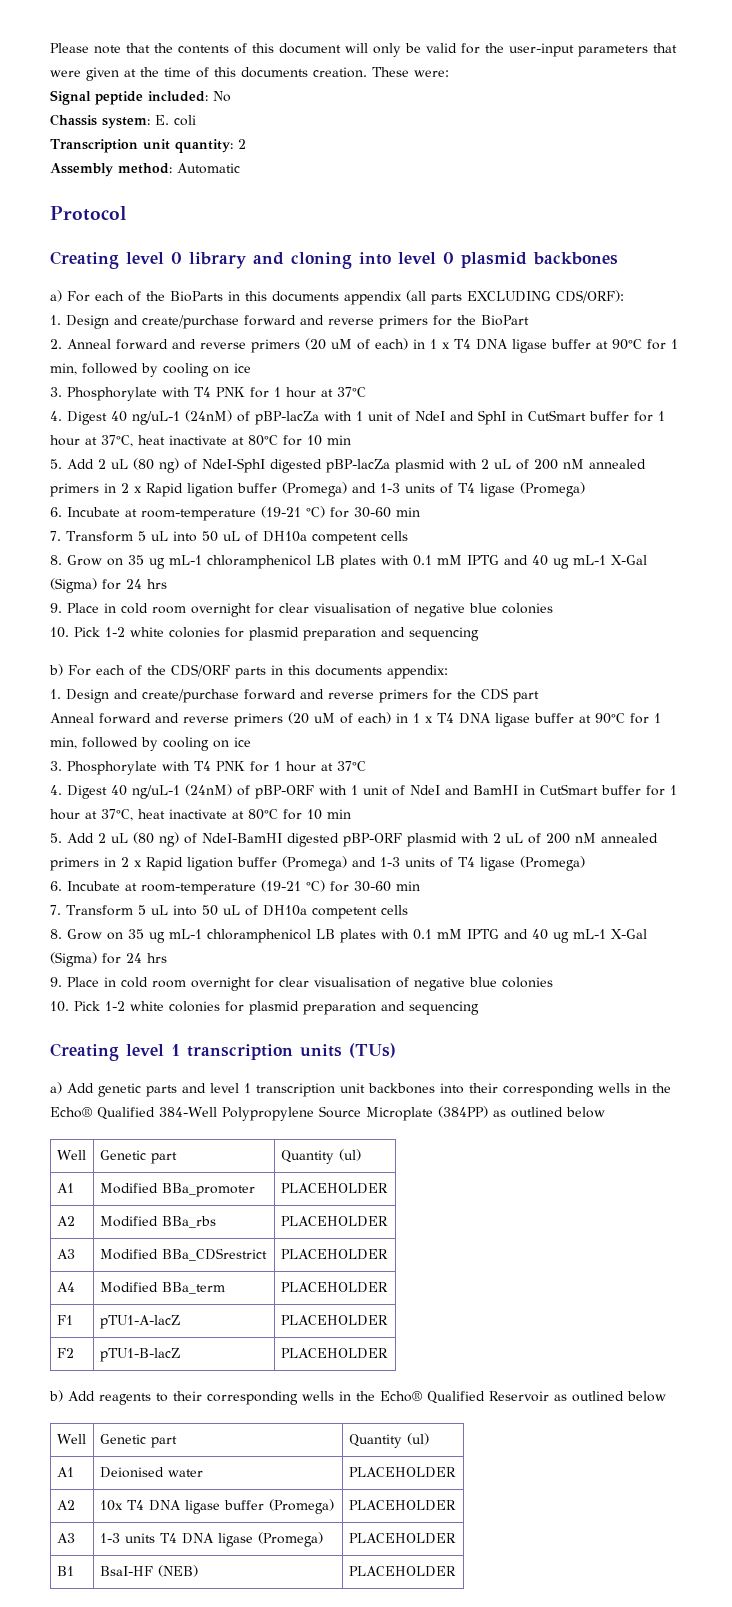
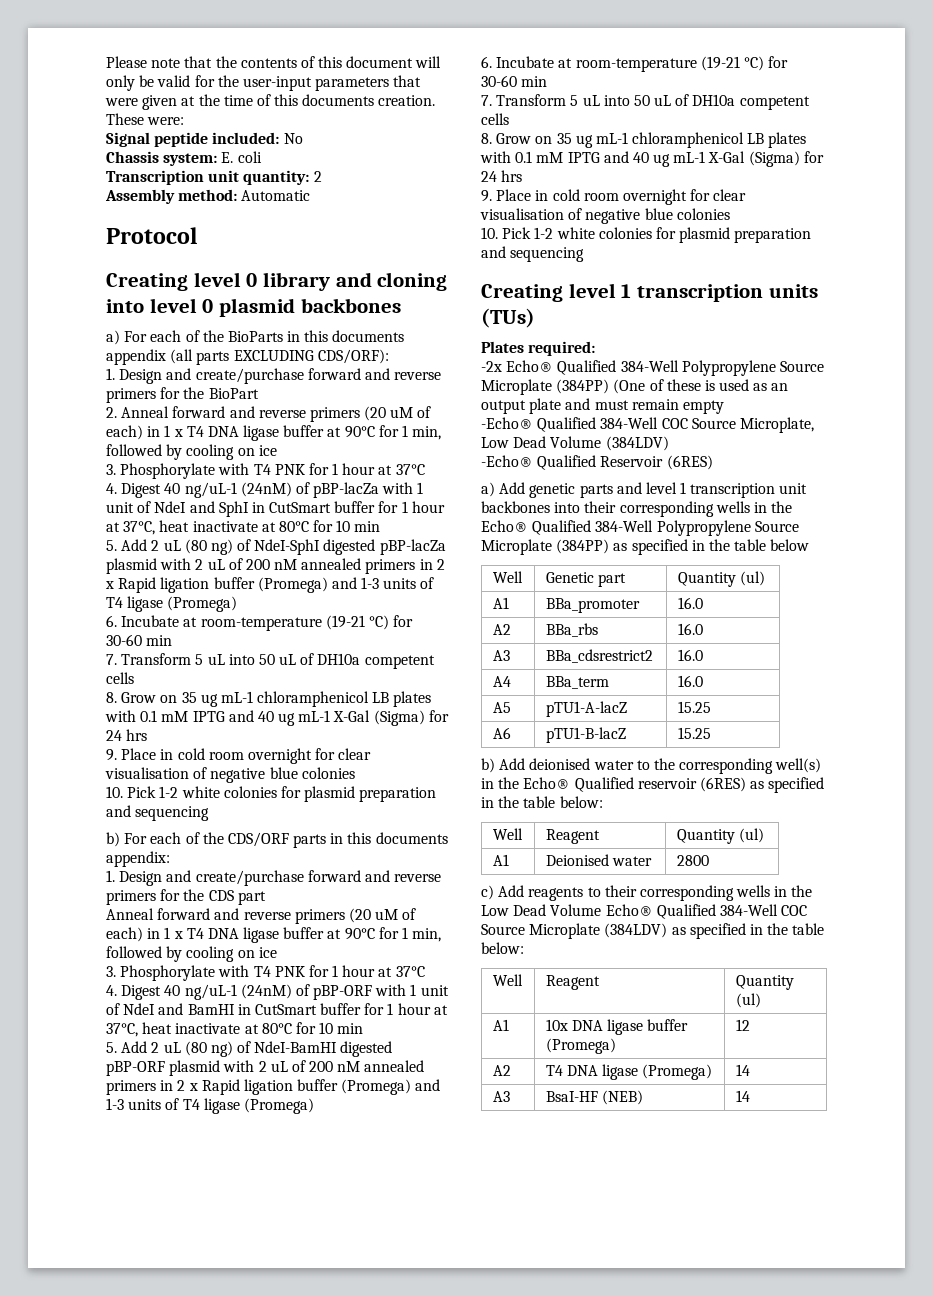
(396, 1050) none -> [481,341,596,356] [481,360,824,376] [481,379,789,395] [481,398,724,414] [481,417,814,433] [481,436,669,451] [481,455,713,470] // Plates required: // -2x Echo® Qualified 384-Well Polypropylene Source Microplate (384PP) (One of these is used as an output plate and must remain empty // -Echo® Qualified 384-Well COC Source Microplate, Low Dead Volume (384LDV) // -Echo® Qualified Reservoir (6RES)
[511,1107,605,1118] [56,1150,86,1160] [99,1150,177,1164] [280,1149,361,1164] [56,1183,74,1193] [99,1183,158,1194] outlined below // Well | Genetic part | Quantity (ul) // A1 | Modified -> [631,539,810,555] [492,571,523,583] [545,572,627,587] [677,571,766,587] [492,597,509,609] specified in the table below // Well | Genetic part | Quantity (ul) // A1 |
[280,1183,388,1194] [56,1216,75,1226] [99,1216,158,1227] PLACEHOLDER // A2 | Modified -> [677,597,703,609] [492,624,511,635] 16.0 // A2 |
[280,1216,388,1227] [56,1249,75,1259] [99,1248,267,1261] [280,1249,388,1260] PLACEHOLDER // A3 | Modified BBa_CDSrestrict | PLACEHOLDER -> [677,623,703,635] [492,650,510,661] [545,649,653,663] [677,649,703,661] 16.0 // A3 | BBa_cdsrestrict2 | 16.0
[99,1282,158,1293] Modified -> (511, 681) none
[280,1282,388,1293] [56,1315,73,1325] PLACEHOLDER // F1 -> [677,675,703,687] [492,702,511,713] 16.0 // A5
[280,1315,388,1326] [56,1348,74,1358] PLACEHOLDER // F2 -> [677,701,711,713] [492,727,511,739] 15.25 // A6
[280,1348,388,1359] PLACEHOLDER -> [677,727,711,739] 15.25
[99,1391,666,1405] [56,1434,86,1444] [99,1434,177,1448] reagents to their corresponding wells in the Echo® Qualified Reservoir as outlined below // Well | Genetic part -> [529,758,822,774] [481,777,825,793] [481,796,603,808] [492,828,523,840] [545,829,600,844] deionised water to the corresponding well(s) in the Echo® Qualified reservoir (6RES) as specified in the table below: // Well | Reagent
[348,1467,456,1478] [56,1500,75,1510] PLACEHOLDER // A2 -> [676,855,709,866] [481,885,813,901] [481,904,808,919] [481,923,825,939] [481,942,524,954] [492,974,523,986] [545,975,600,990] [735,975,794,990] [735,993,761,1008] [492,1019,509,1031] 2800 // c) Add reagents to their corresponding wells in the Low Dead Volume Echo® Qualified 384-Well COC Source Microplate (384LDV) as specified in the table below: // Well | Reagent | Quantity (ul) // A1
[126,1500,144,1510] T4 -> (568, 1025) none
[348,1500,456,1511] [56,1533,75,1543] [99,1533,155,1543] PLACEHOLDER // A3 | 1-3 units -> [735,1019,750,1031] [492,1065,511,1076] 12 // A2 |
[348,1533,456,1544] [56,1566,74,1576] PLACEHOLDER // B1 -> [735,1064,750,1076] [492,1091,510,1102] 14 // A3
[348,1566,456,1577] PLACEHOLDER -> [735,1090,750,1102] 14

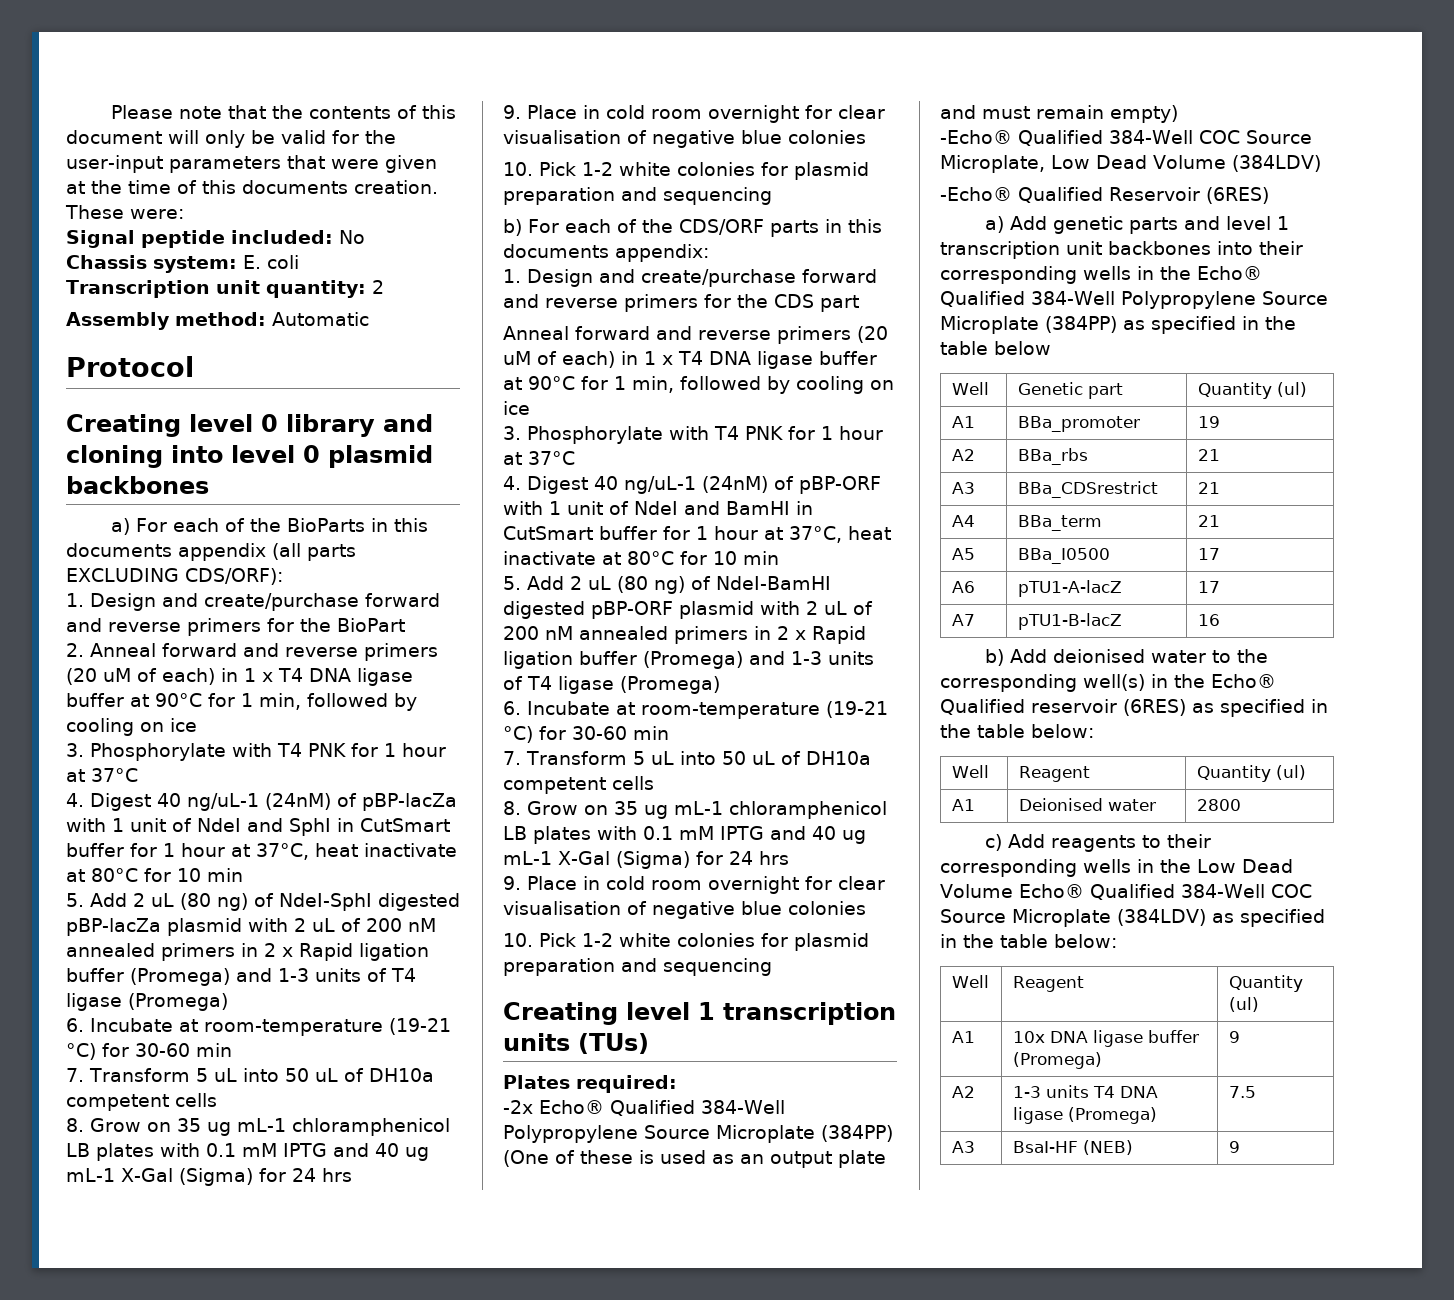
[682,400,724,414] empty -> [1110,105,1178,123] empty)
[677,597,703,609] 16.0 -> [1197,416,1220,428] 19
[677,623,703,635] [492,650,510,661] [545,649,653,663] [677,649,703,661] 16.0 // A3 | BBa_cdsrestrict2 | 16.0 -> [1197,449,1220,461] [951,482,975,494] [1017,481,1158,498] [1197,482,1220,494] 21 // A3 | BBa_CDSrestrict | 21
[677,675,703,687] 16.0 -> [1197,515,1220,527] 21
[545,701,627,717] [677,701,711,713] pTU1-A-lacZ | 15.25 -> [1017,548,1110,564] [1197,548,1220,560] BBa_I0500 | 17
(511, 733) none -> [1017,580,1122,597] [1197,581,1220,593] [951,614,975,626] | pTU1-A-lacZ | 17 // A7
[677,727,711,739] 15.25 -> [1197,614,1220,626] 16
[735,1019,750,1031] [492,1065,511,1076] 12 // A2 | -> [1228,1031,1240,1043] [951,1086,975,1098] [1012,1085,1089,1098] 9 // A2 | 1-3 units
[735,1064,750,1076] 14 -> [1228,1086,1256,1098] 7.5
[735,1090,750,1102] 14 -> [1228,1141,1240,1153] 9

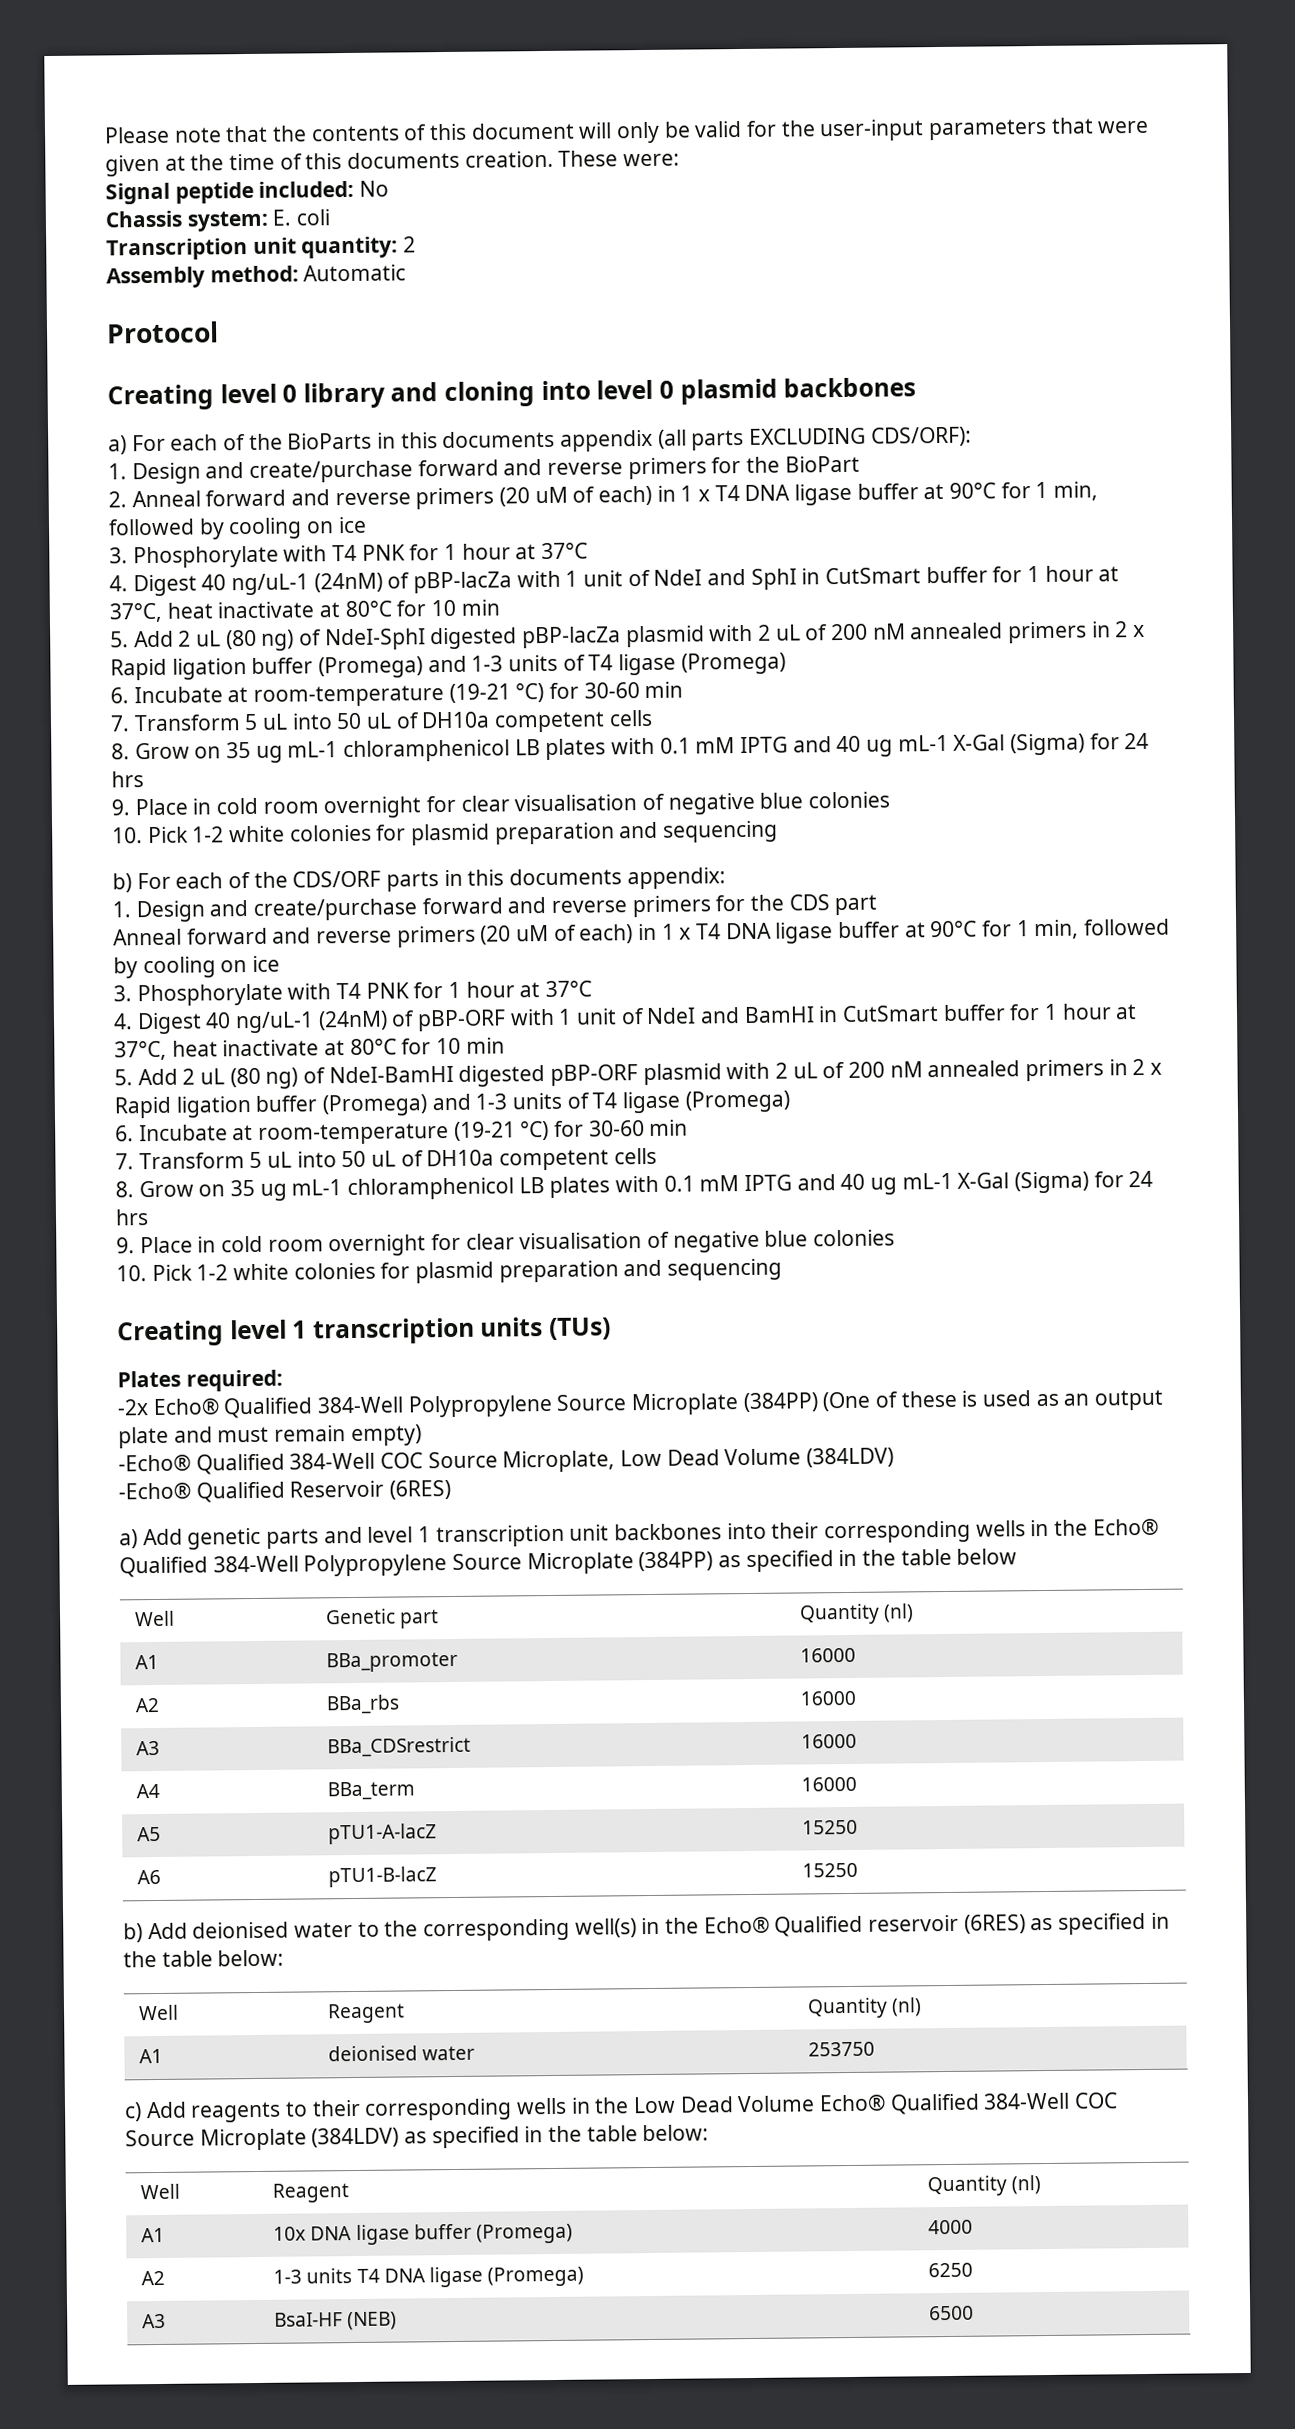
[1276,382,1307,397] (ul) -> [883,1603,915,1623] (nl)
[1197,416,1220,428] 19 -> [800,1647,857,1663] 16000
[1197,449,1220,461] 21 -> [800,1690,857,1706] 16000
[1197,482,1220,494] 21 -> [801,1733,858,1749] 16000
[1197,515,1220,527] 21 -> [801,1776,858,1792] 16000
[1017,548,1110,564] [1197,548,1220,560] BBa_I0500 | 17 -> [328,1823,438,1845] [802,1819,859,1835] pTU1-A-lacZ | 15250
[1017,580,1122,597] [1197,581,1220,593] [951,614,975,626] | pTU1-A-lacZ | 17 // A7 -> (162, 1877) none
[1197,614,1220,626] 16 -> [802,1862,859,1878] 15250
[1275,765,1306,780] [951,799,975,811] [1018,798,1103,811] (ul) // A1 | Deionised -> [891,1997,923,2017] [139,2048,164,2064] [328,2045,419,2062] (nl) // A1 | deionised
[1196,799,1241,811] 2800 -> [808,2041,876,2057] 253750
[1228,997,1259,1012] (ul) -> [1011,2175,1042,2195] (nl)
[1228,1031,1240,1043] 9 -> [928,2219,974,2235] 4000
[1228,1086,1256,1098] 7.5 -> [928,2262,974,2278] 6250
[1228,1141,1240,1153] 9 -> [929,2305,975,2321] 6500

